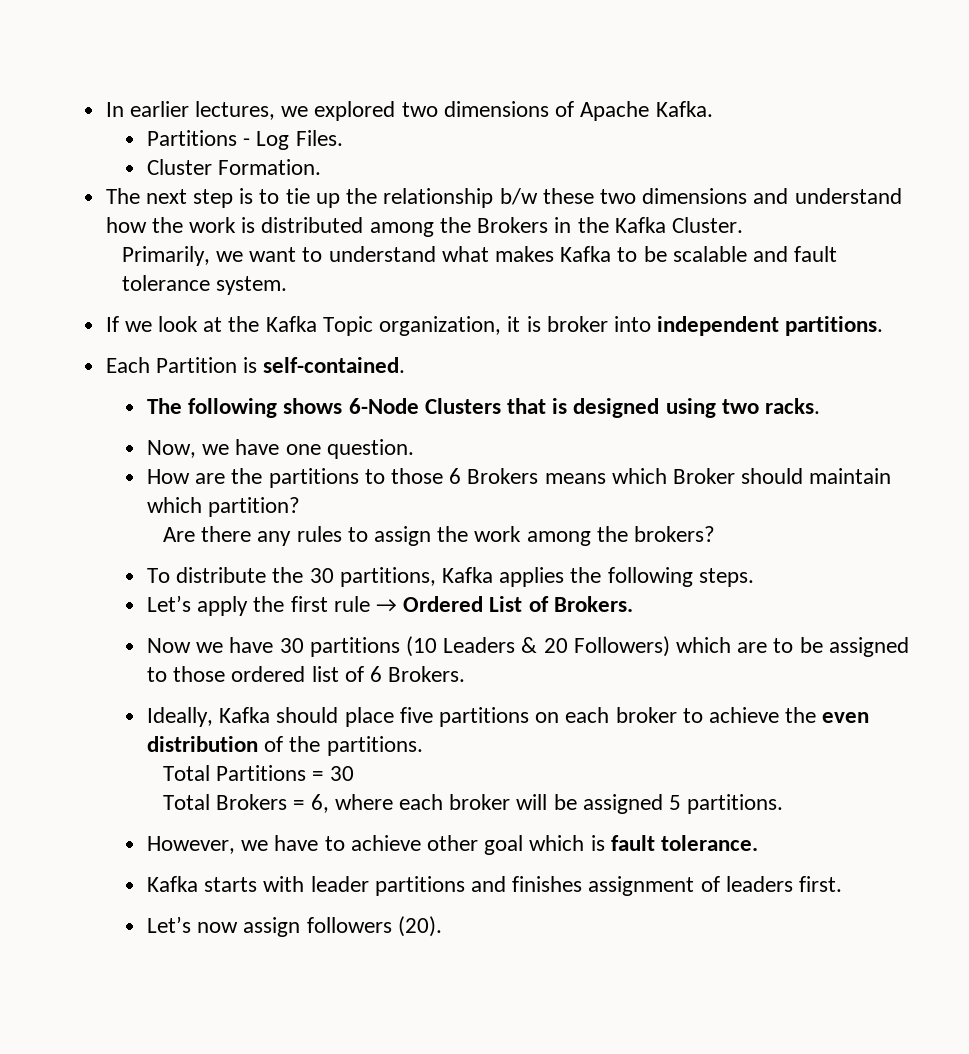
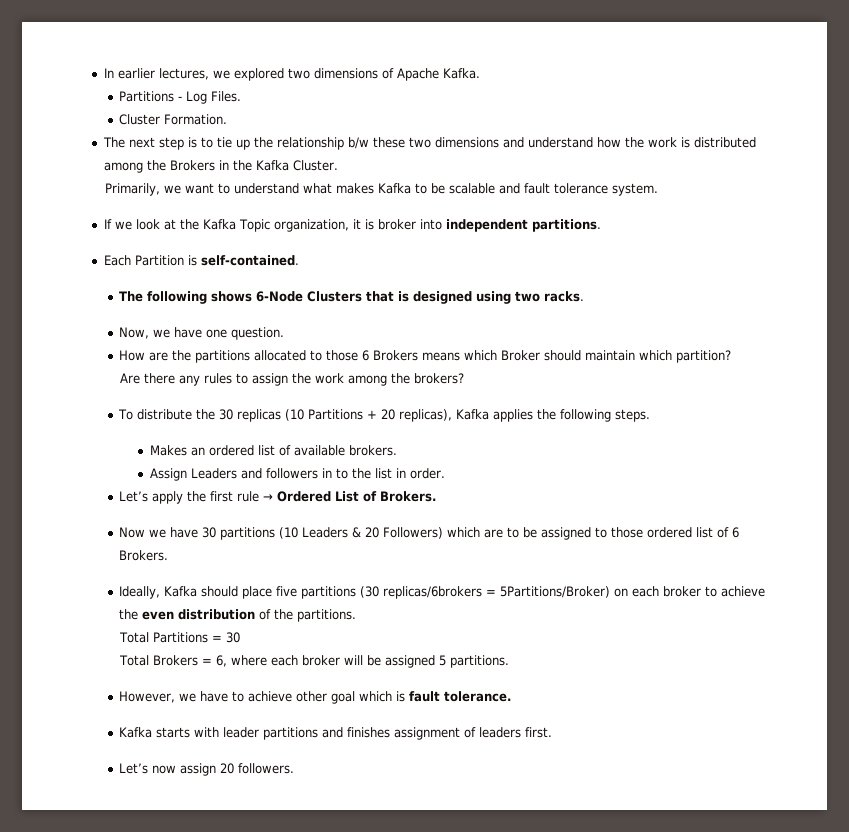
(359, 478) none -> [254,350,307,361] allocated
[339,567,436,587] partitions, -> [237,409,453,422] replicas (10 Partitions + 20 replicas),
(754, 577) none -> [150,445,398,456] [150,468,446,481] // Makes an ordered list of available brokers. // Assign Leaders and followers in to the list in order.
(530, 717) none -> [360,586,611,599] (30 replicas/6brokers = 5Partitions/Broker)
[306,916,442,937] followers (20). -> [220,763,295,774] 20 followers.

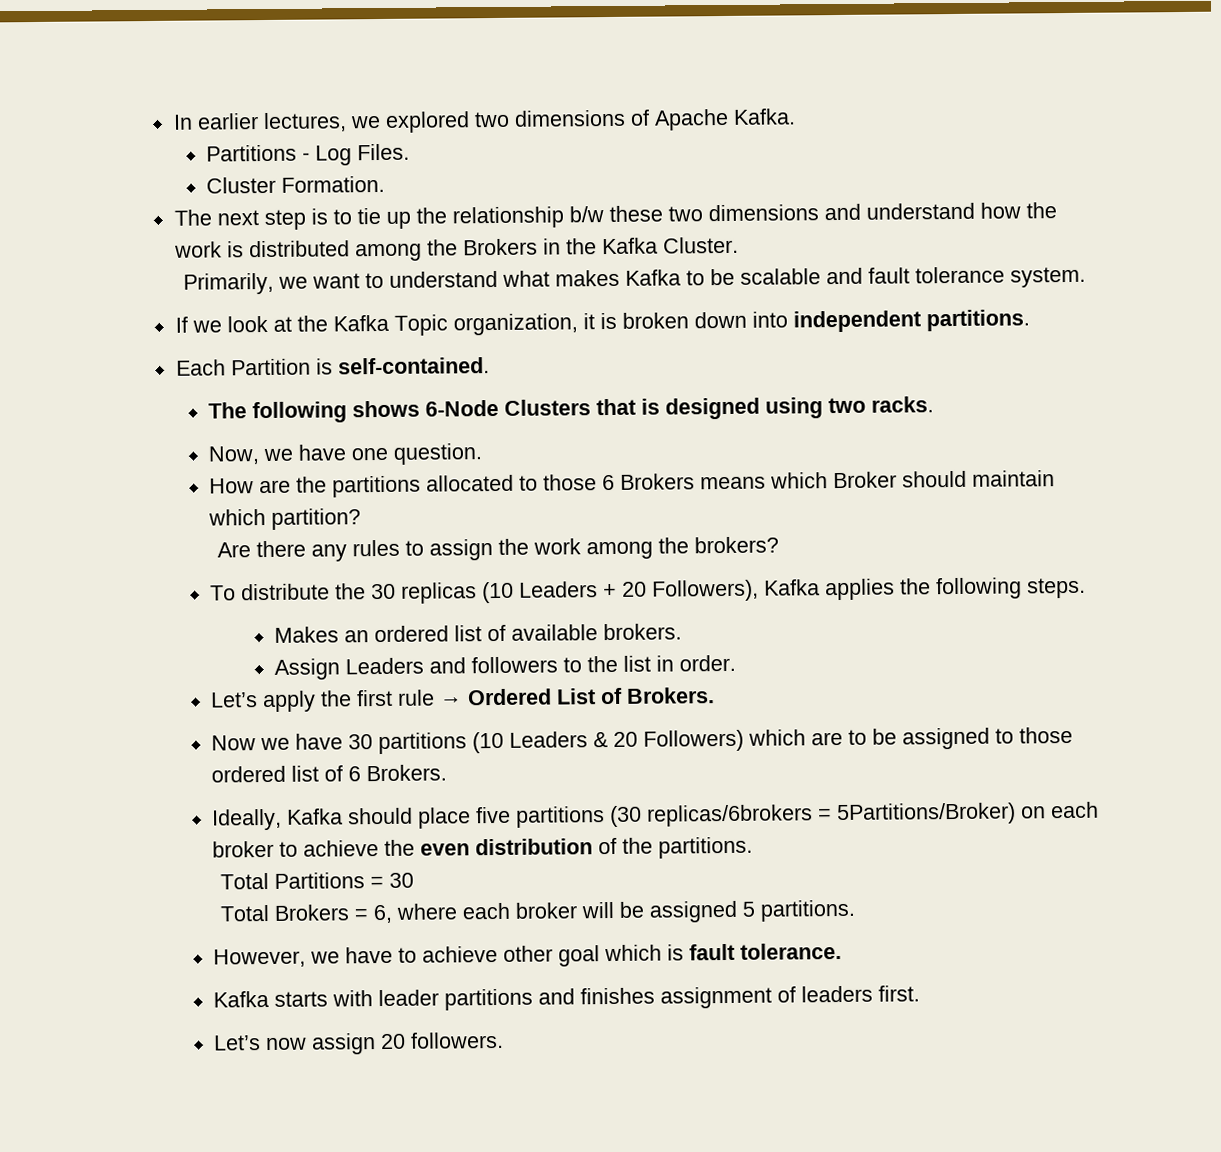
[377,219,416,230] broker -> [621,311,747,329] broken down
[308,409,364,420] Partitions -> [518,581,598,598] Leaders
[399,409,453,422] replicas), -> [651,579,759,602] Followers),
[322,468,333,478] in -> (559, 665) none

